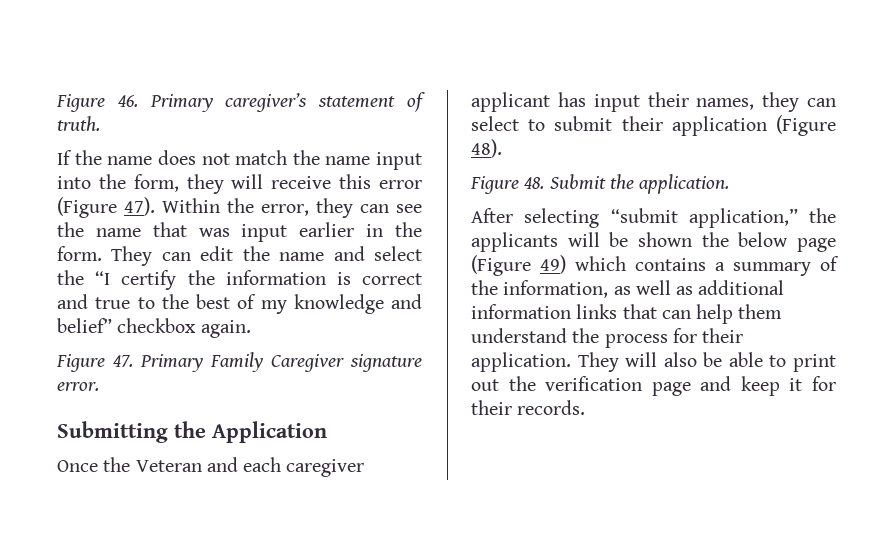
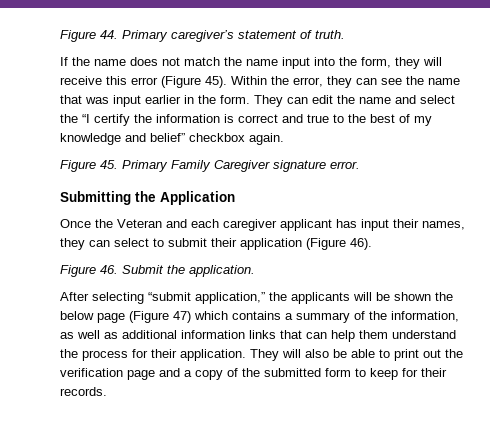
[56,94,138,112] Figure 46. -> [60,30,118,42] Figure 44.
[124,197,155,216] 47). -> [205,76,227,88] 45).
[113,355,133,367] 47. -> [100,160,118,169] 45.
[471,139,502,158] [470,176,545,194] 48). // Figure 48. -> [350,238,372,250] [60,265,118,277] 46). // Figure 46.
[540,255,566,274] 49) -> [173,311,191,323] 47)
[740,376,803,396] keep it -> [184,368,398,380] a copy of the submitted form to keep

